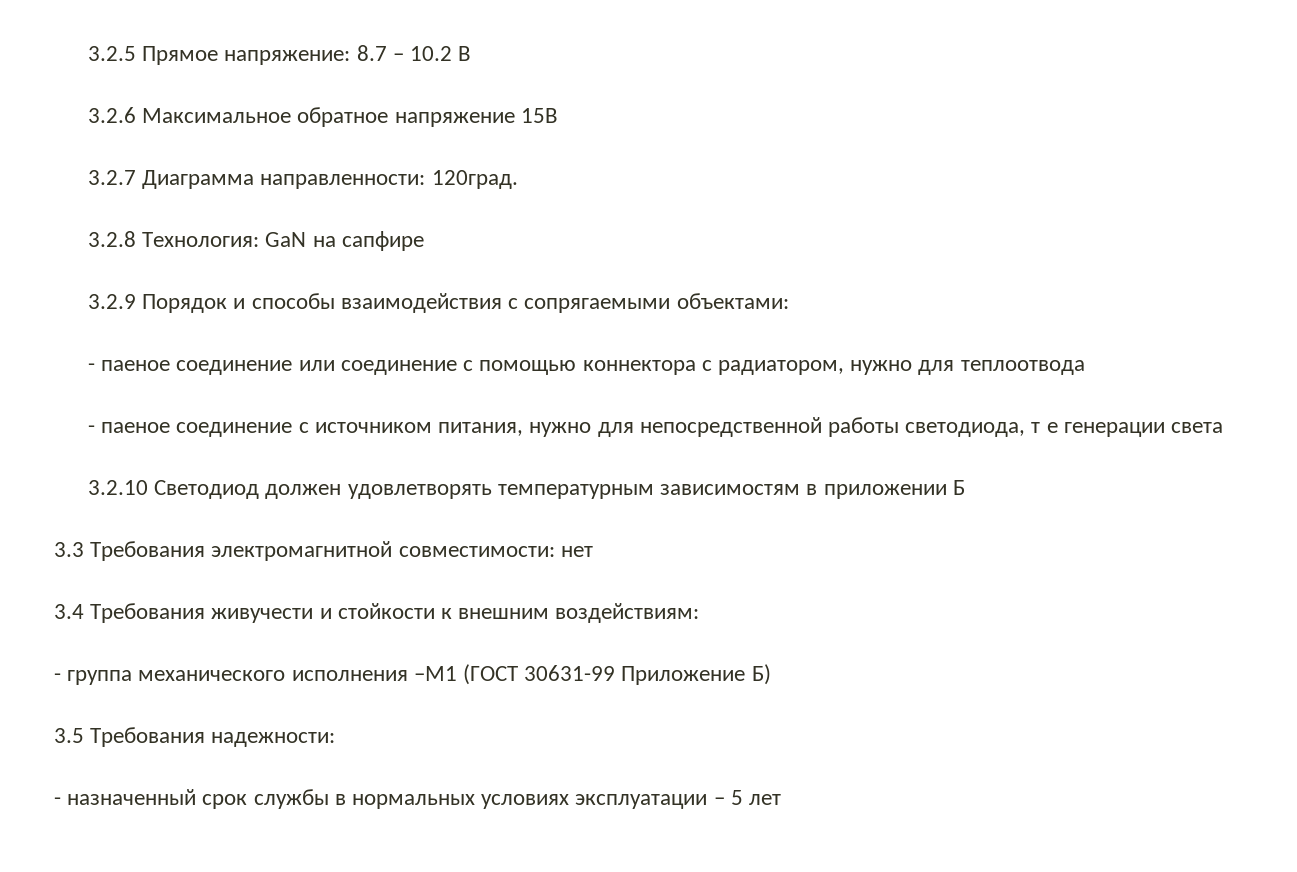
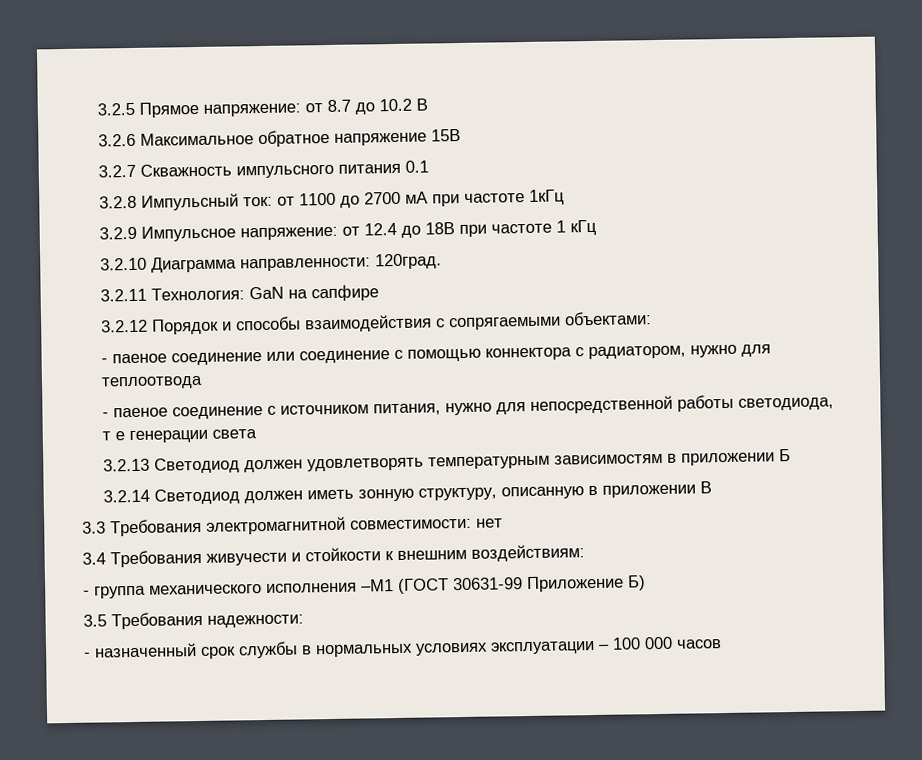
[356,45,404,61] 8.7 – -> [305,99,376,115] от 8.7 до
(137, 177) none -> [140,160,430,179] [99,189,566,211] [99,219,598,242] [100,257,148,271] Скважность импульсного питания 0.1 // 3.2.8 Импульсный ток: от 1100 до 2700 мА при частоте 1кГц // 3.2.9 Импульсное напряжение: от 12.4 до 18В при частоте 1 кГц // 3.2.10
[88,231,137,247] 3.2.8 -> [100,288,148,302] 3.2.11
[88,294,137,309] 3.2.9 -> [101,319,149,333] 3.2.12
[88,480,149,495] 3.2.10 -> [103,458,151,472] 3.2.13
(965, 487) none -> [103,481,713,505] // 3.2.14 Светодиод должен иметь зонную структуру, описанную в приложении В
[730,790,782,805] 5 лет -> [612,636,722,650] 100 000 часов

